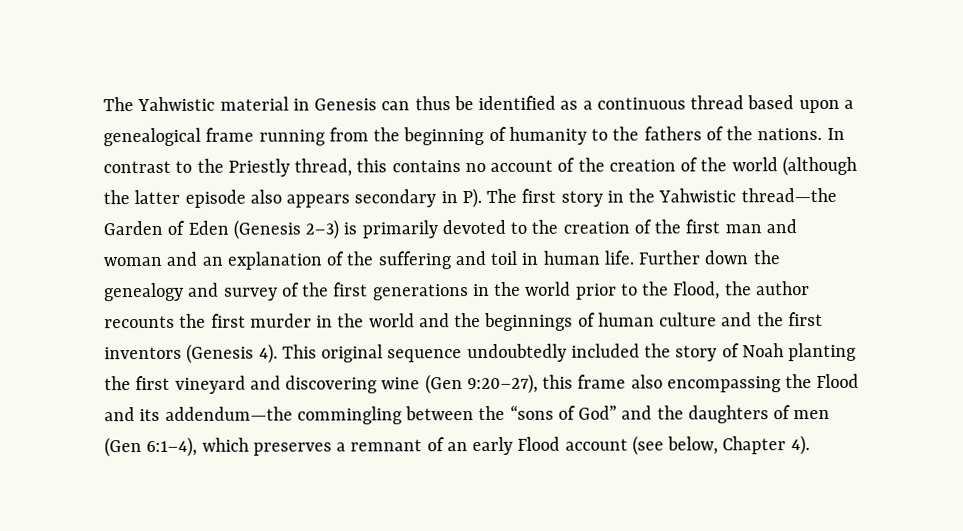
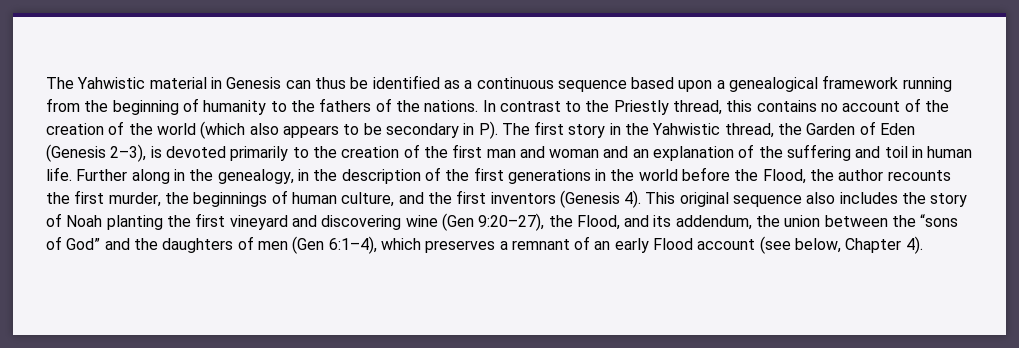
[690,95,745,110] thread -> [557,80,627,92] sequence
[205,127,255,142] frame -> [822,75,899,89] framework
[781,155,857,177] [103,189,351,208] (although the latter episode also appears -> [200,121,382,139] (which also appears to be
[740,187,837,203] thread—the -> [724,123,803,138] thread, the
[305,219,506,240] 2–3) is primarily devoted -> [110,144,289,162] 2–3), is devoted primarily
[704,250,780,265] [104,282,278,302] down the genealogy and survey -> [131,169,421,184] along in the genealogy, in the description
[575,283,638,300] prior to -> [682,167,731,181] before
[249,313,450,328] murder in the world and -> [108,192,161,207] murder,
[659,312,718,327] culture -> [341,192,395,207] culture,
[466,343,640,363] undoubtedly included -> [806,192,898,204] also includes
[542,373,860,393] [104,406,402,425] this frame also encompassing the Flood and its addendum—the commingling -> [548,215,821,230] the Flood, and its addendum, the union

